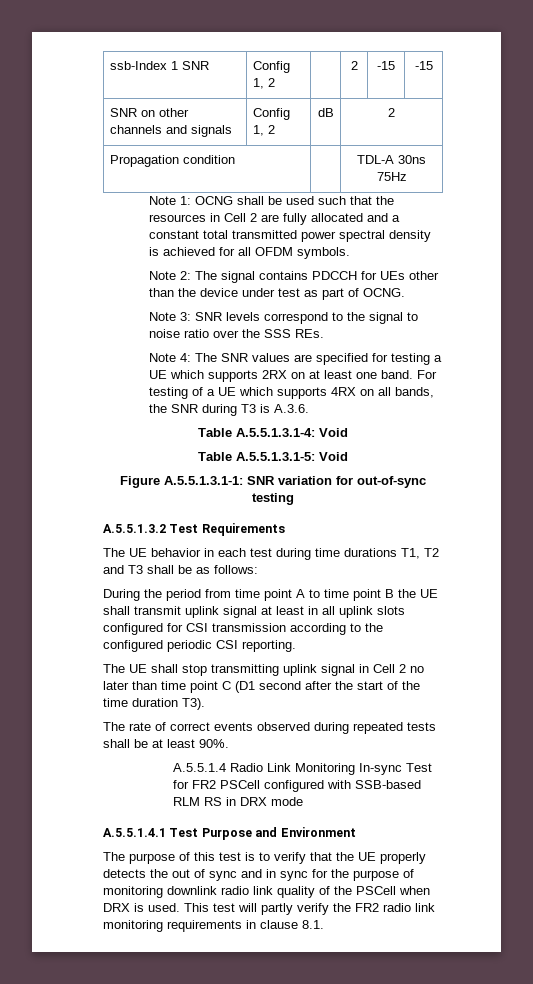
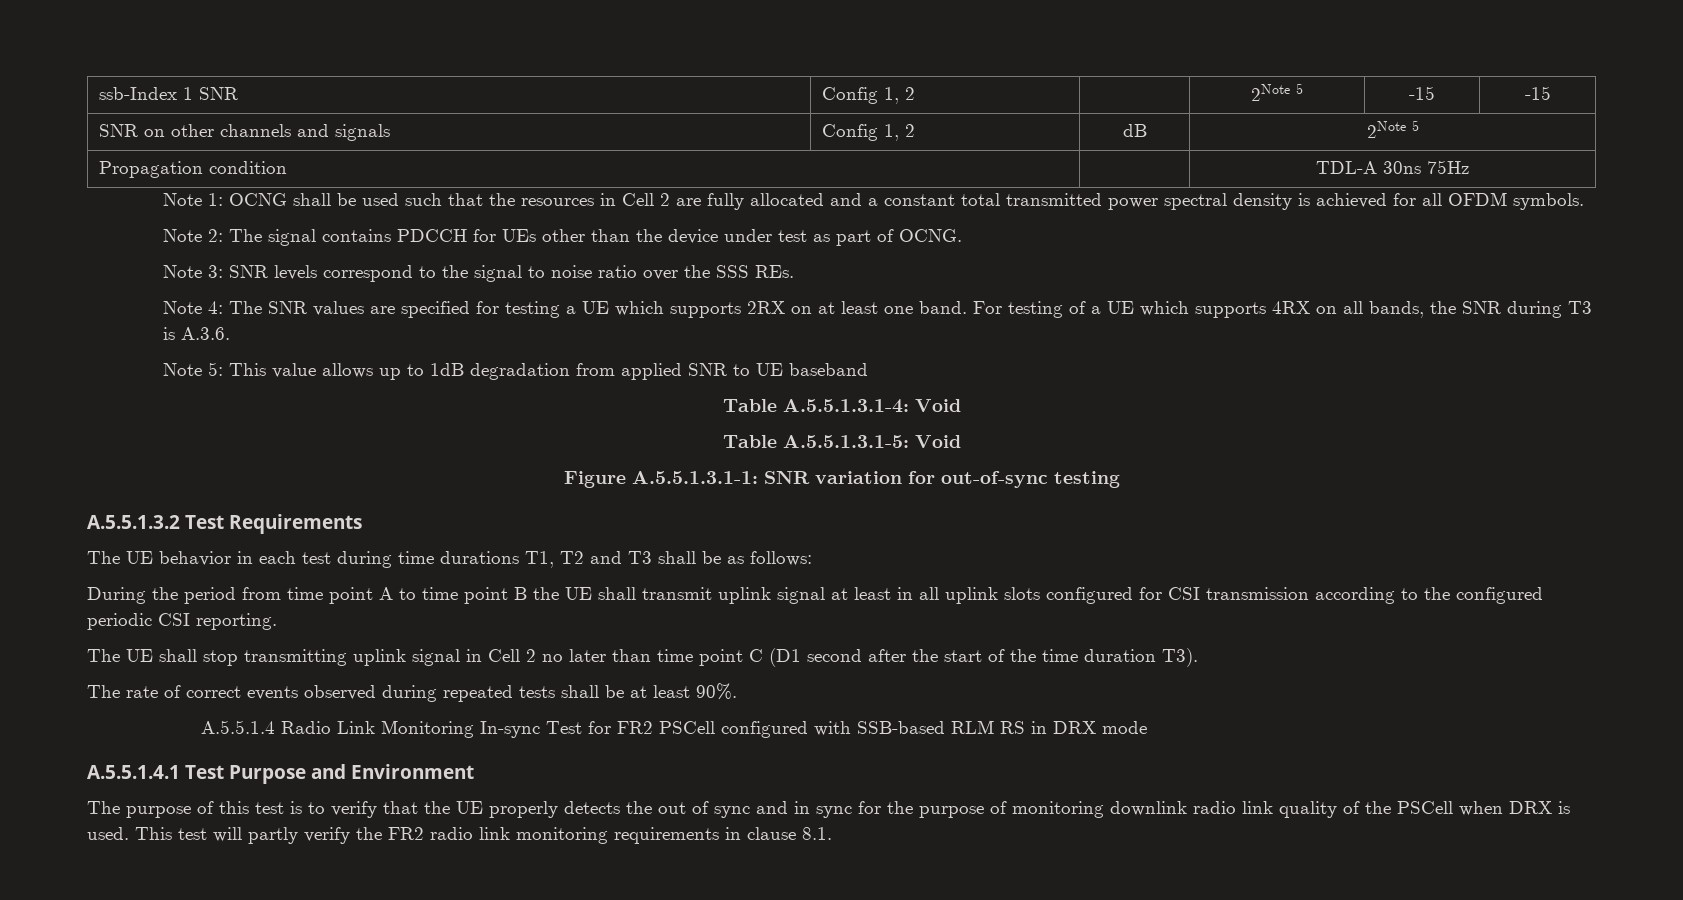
[350,61,358,70] 2 -> [1251,83,1303,101] 2Note 5
[388,108,395,117] 2 -> [1366,120,1419,138] 2Note 5
(310, 408) none -> [162,362,868,380] // Note 5: This value allows up to 1dB degradation from applied SNR to UE baseband

